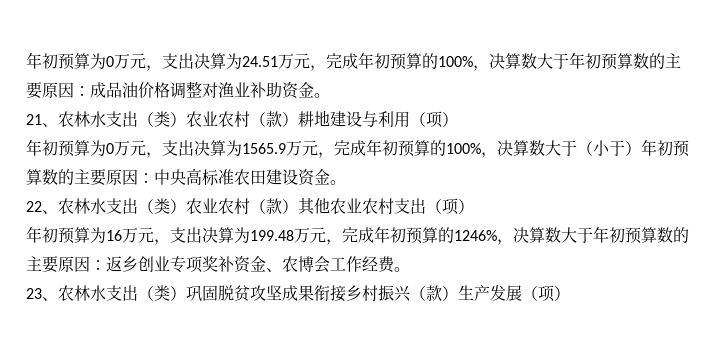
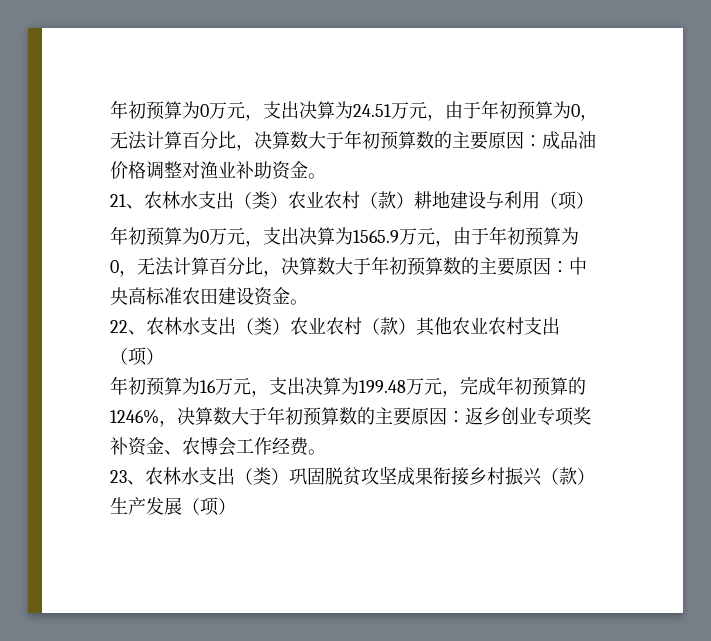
[326,52,473,70] 完成年初预算的100% -> [445,100,598,121] [110,131,236,150] 由于年初预算为0，无法计算百分比
[334,139,641,158] 完成年初预算的100%，决算数大于（小于） -> [453,226,579,246] [110,257,371,277] 由于年初预算为0，无法计算百分比，决算数大于

